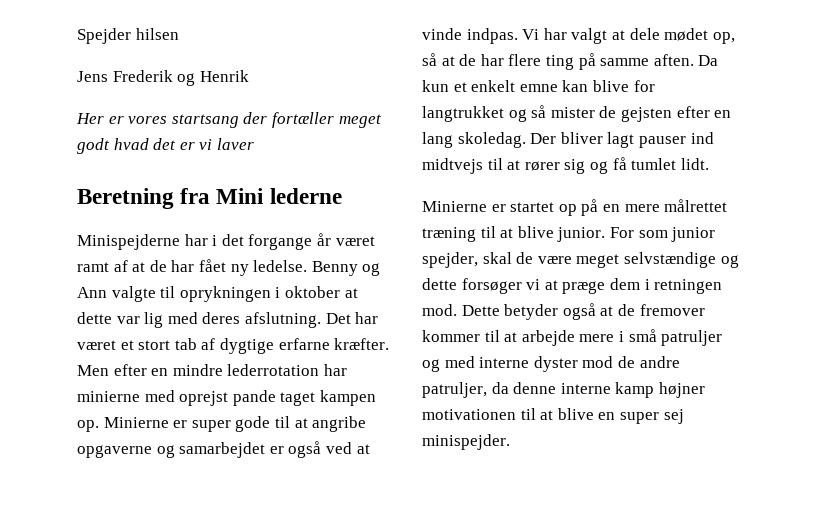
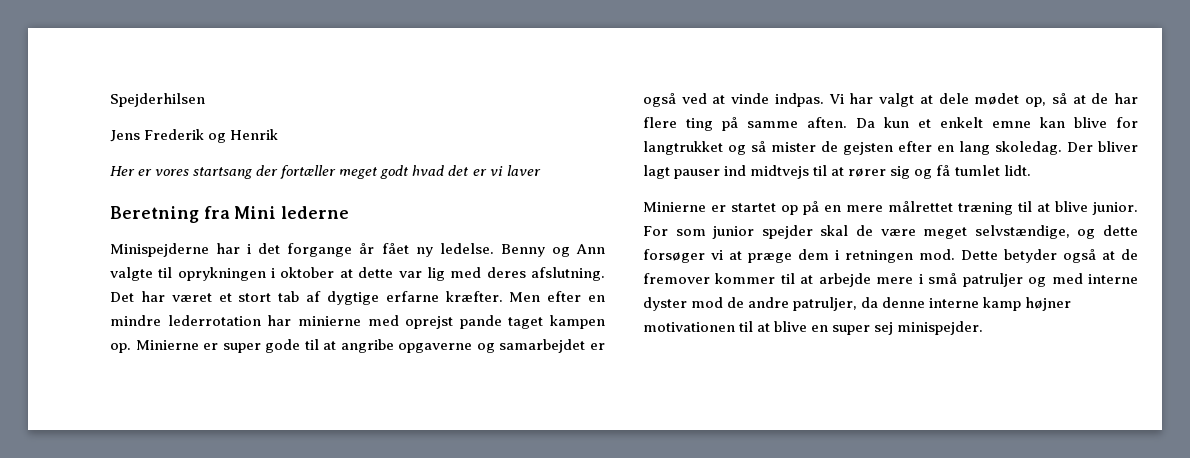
[77,28,179,44] Spejder hilsen -> [110,93,205,107] Spejderhilsen
[335,236,375,246] [77,260,195,272] været ramt af at de har -> (375, 248) none
[422,252,478,268] spejder, -> [761,225,813,239] spejder
[623,252,716,268] selvstændige -> [974,225,1070,239] selvstændige,

